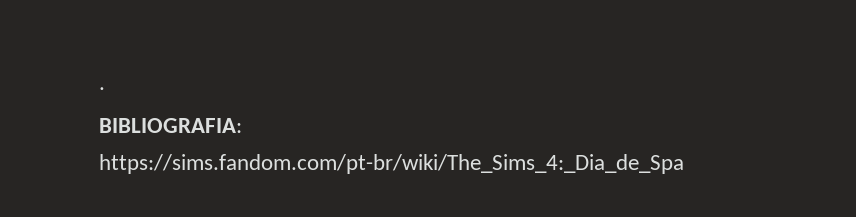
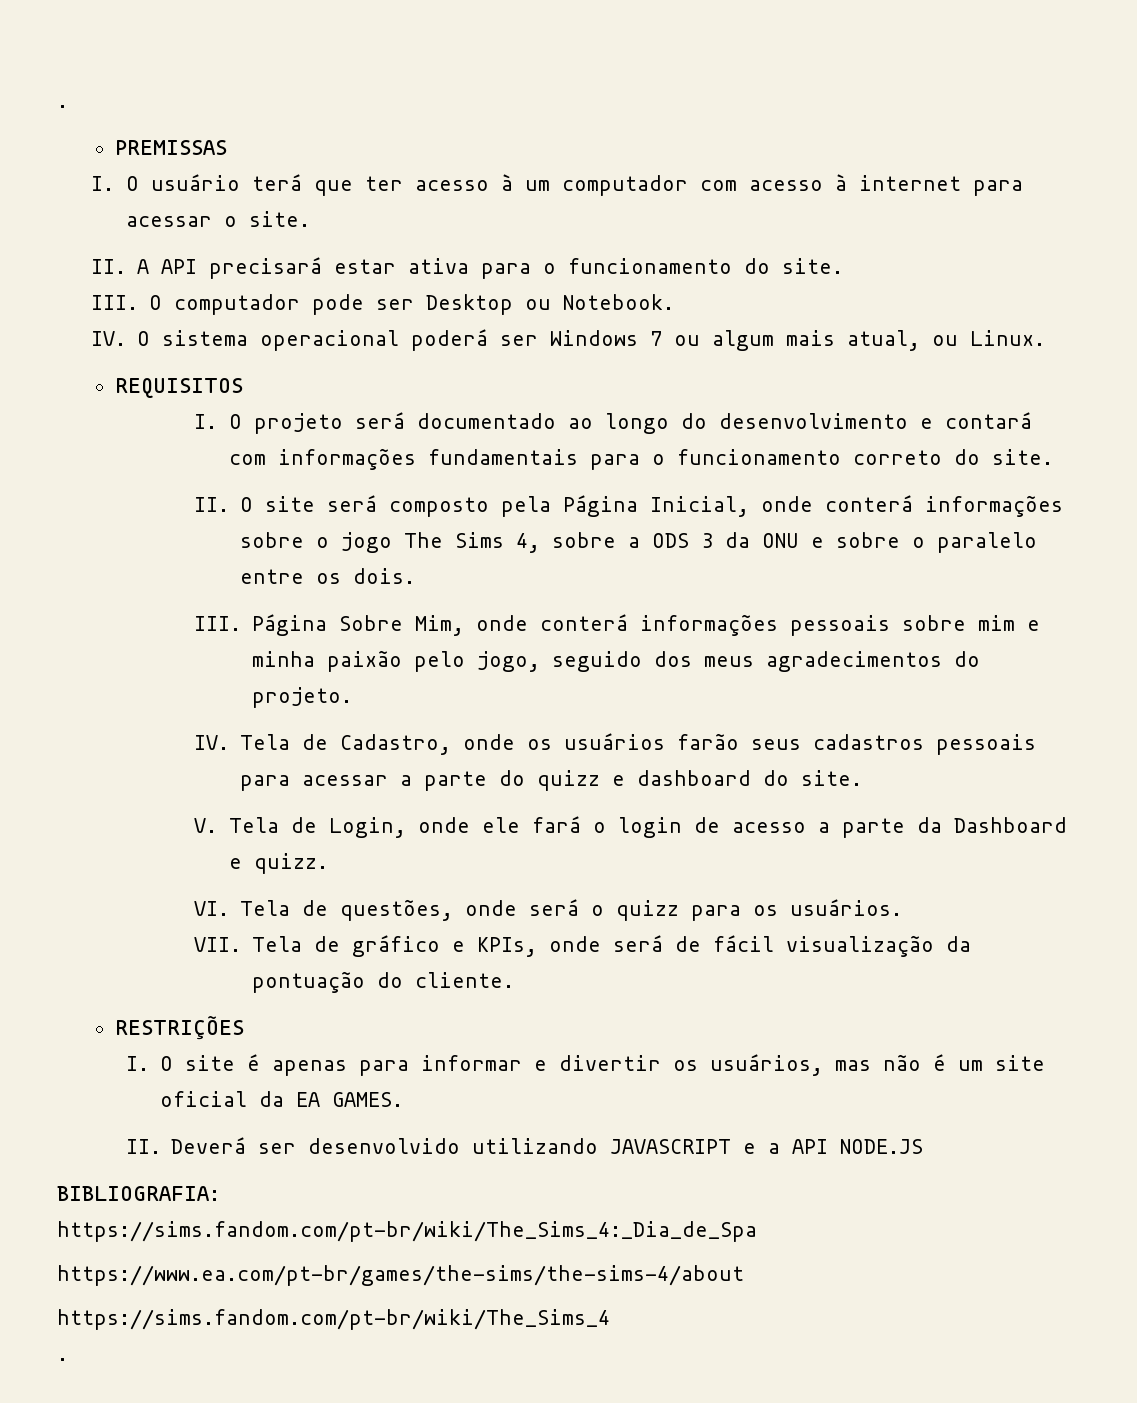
[99,87,105,90] . -> [57,105,68,108] [114,140,227,155] [91,174,1023,196] [125,211,310,227] [91,257,844,279] [91,294,675,315] [91,329,1046,351] [114,378,243,398] [194,412,1032,434] [228,448,1053,470] [194,495,1064,517] [240,532,1038,553] [240,568,416,584] [194,614,1041,636] [252,650,981,672] [252,687,353,708] [194,733,1037,755] [240,770,863,791] [194,816,1067,838] [228,853,328,874] [194,899,903,921] [194,935,972,957] [252,971,515,993] [114,1016,244,1040] [125,1054,1046,1076] [160,1091,404,1107] [125,1137,924,1154] . // PREMISSAS // I. O usuário terá que ter acesso à um computador com acesso à internet para acessar o site. // II. A API precisará estar ativa para o funcionamento do site. // III. O computador pode ser Desktop ou Notebook. // IV. O sistema operacional poderá ser Windows 7 ou algum mais atual, ou Linux. // REQUISITOS // I. O projeto será documentado ao longo do desenvolvimento e contará com informações fundamentais para o funcionamento correto do site. // II. O site será composto pela Página Inicial, onde conterá informações sobre o jogo The Sims 4, sobre a ODS 3 da ONU e sobre o paralelo entre os dois. // III. Página Sobre Mim, onde conterá informações pessoais sobre mim e minha paixão pelo jogo, seguido dos meus agradecimentos do projeto. // IV. Tela de Cadastro, onde os usuários farão seus cadastros pessoais para acessar a parte do quizz e dashboard do site. // V. Tela de Login, onde ele fará o login de acesso a parte da Dashboard e quizz. // VI. Tela de questões, onde será o quizz para os usuários. // VII. Tela de gráfico e KPIs, onde será de fácil visualização da pontuação do cliente. // RESTRIÇÕES // I. O site é apenas para informar e divertir os usuários, mas não é um site oficial da EA GAMES. // II. Deverá ser desenvolvido utilizando JAVASCRIPT e a API NODE.JS
(684, 164) none -> [57,1265,744,1286] [57,1309,610,1330] [57,1358,68,1361] // https://www.ea.com/pt-br/games/the-sims/the-sims-4/about // https://sims.fandom.com/pt-br/wiki/The_Sims_4 // .

